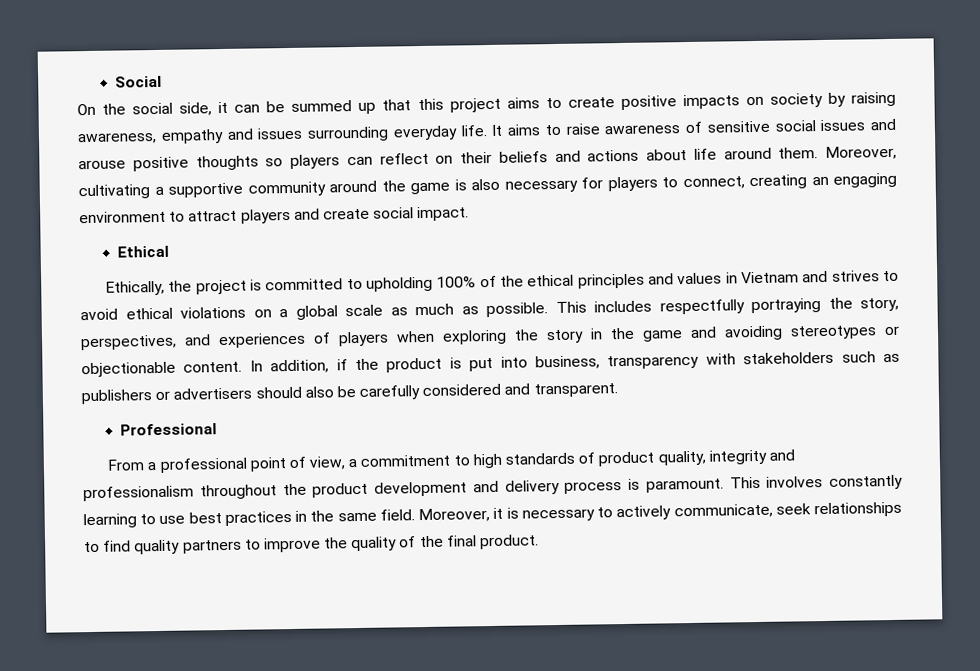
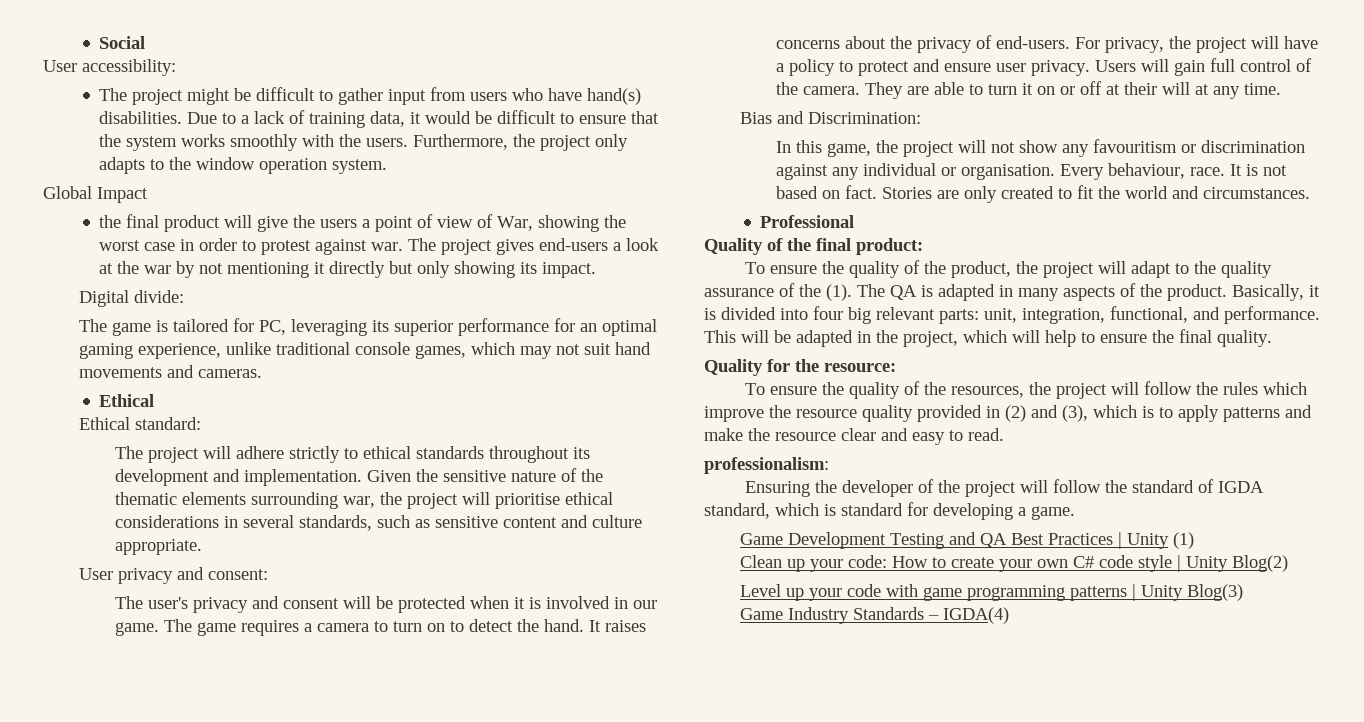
[77,91,896,116] [77,118,896,145] [78,145,897,172] [78,172,897,200] [79,206,470,224] [117,245,170,258] [105,270,900,296] [80,297,899,321] [80,325,900,351] [81,351,900,378] [81,383,618,405] [120,423,218,436] [107,449,795,473] [83,474,903,502] [83,501,903,529] [84,534,540,555] On the social side, it can be summed up that this project aims to create positive impacts on society by raising awareness, empathy and issues surrounding everyday life. It aims to raise awareness of sensitive social issues and arouse positive thoughts so players can reflect on their beliefs and actions about life around them. Moreover, cultivating a supportive community around the game is also necessary for players to connect, creating an engaging environment to attract players and create social impact. // Ethical // Ethically, the project is committed to upholding 100% of the ethical principles and values in Vietnam and strives to avoid ethical violations on a global scale as much as possible. This includes respectfully portraying the story, perspectives, and experiences of players when exploring the story in the game and avoiding stereotypes or objectionable content. In addition, if the product is put into business, transparency with stakeholders such as publishers or advertisers should also be carefully considered and transparent. // Professional // From a professional point of view, a commitment to high standards of product quality, integrity and professionalism throughout the product development and delivery process is paramount. This involves constantly learning to use best practices in the same field. Moreover, it is necessary to actively communicate, seek relationships to find quality partners to improve the quality of the final product. -> [43,59,176,76] [99,87,642,105] [99,110,660,128] [99,134,629,151] [99,157,388,174] [43,186,148,203] [99,214,627,232] [99,238,660,255] [99,261,597,278] [78,290,184,307] [78,318,657,336] [78,342,651,359] [78,365,262,378] [99,394,155,407] [78,417,201,430] [114,446,590,463] [114,468,603,486] [114,492,613,509] [114,515,642,531] [114,539,202,555] [78,567,268,584] [114,596,657,613] [114,619,646,636] [775,35,1318,53] [775,58,1312,76] [775,81,1281,99] [739,111,921,124] [775,139,1305,157] [775,163,1287,180] [775,185,1310,203] [760,215,855,228] [704,238,923,255] [744,260,1272,278] [704,283,1320,301] [704,306,1320,324] [704,329,1272,347] [704,359,896,376] [744,381,1307,399] [704,405,1312,422] [704,428,1004,445] [704,457,829,474] [744,479,1264,497] [704,502,1075,520] [739,532,1194,549] [739,555,1288,572] [739,584,1243,601] [739,607,1009,624] User accessibility: // The project might be difficult to gather input from users who have hand(s) disabilities. Due to a lack of training data, it would be difficult to ensure that the system works smoothly with the users. Furthermore, the project only adapts to the window operation system. // Global Impact // the final product will give the users a point of view of War, showing the worst case in order to protest against war. The project gives end-users a look at the war by not mentioning it directly but only showing its impact. // Digital divide: // The game is tailored for PC, leveraging its superior performance for an optimal gaming experience, unlike traditional console games, which may not suit hand movements and cameras. // Ethical // Ethical standard: // The project will adhere strictly to ethical standards throughout its development and implementation. Given the sensitive nature of the thematic elements surrounding war, the project will prioritise ethical considerations in several standards, such as sensitive content and culture appropriate. // User privacy and consent: // The user's privacy and consent will be protected when it is involved in our game. The game requires a camera to turn on to detect the hand. It raises concerns about the privacy of end-users. For privacy, the project will have a policy to protect and ensure user privacy. Users will gain full control of the camera. They are able to turn it on or off at their will at any time. // Bias and Discrimination: // In this game, the project will not show any favouritism or discrimination against any individual or organisation. Every behaviour, race. It is not based on fact. Stories are only created to fit the world and circumstances. // Professional // Quality of the final product: // To ensure the quality of the product, the project will adapt to the quality assurance of the (1). The QA is adapted in many aspects of the product. Basically, it is divided into four big relevant parts: unit, integration, functional, and performance. This will be adapted in the project, which will help to ensure the final quality. // Quality for the resource: // To ensure the quality of the resources, the project will follow the rules which improve the resource quality provided in (2) and (3), which is to apply patterns and make the resource clear and easy to read. // professionalism: // Ensuring the developer of the project will follow the standard of IGDA standard, which is standard for developing a game. // Game Development Testing and QA Best Practices | Unity (1) // Clean up your code: How to create your own C# code style | Unity Blog(2) // Level up your code with game programming patterns | Unity Blog(3) // Game Industry Standards – IGDA(4)

